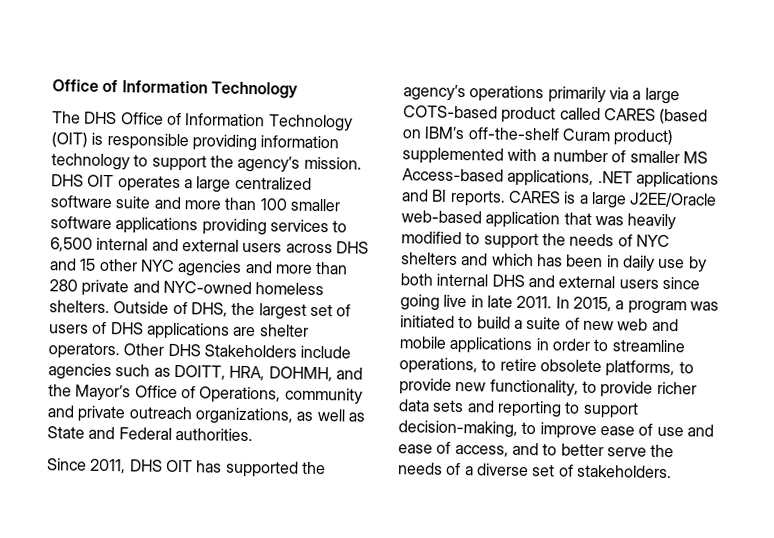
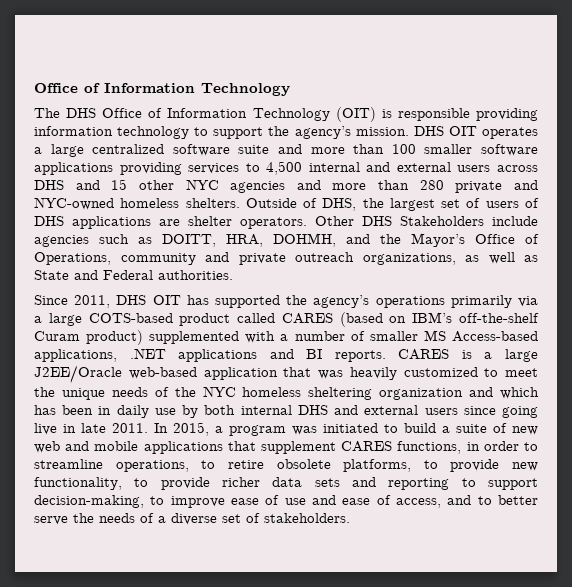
[50,237,93,252] 6,500 -> [266,161,303,175] 4,500
[401,231,670,250] [401,252,458,266] modified to support the needs of NYC shelters -> [403,367,538,377] [34,386,464,400] customized to meet the unique needs of the NYC homeless sheltering organization
(534, 345) none -> [227,441,462,454] that supplement CARES functions,

